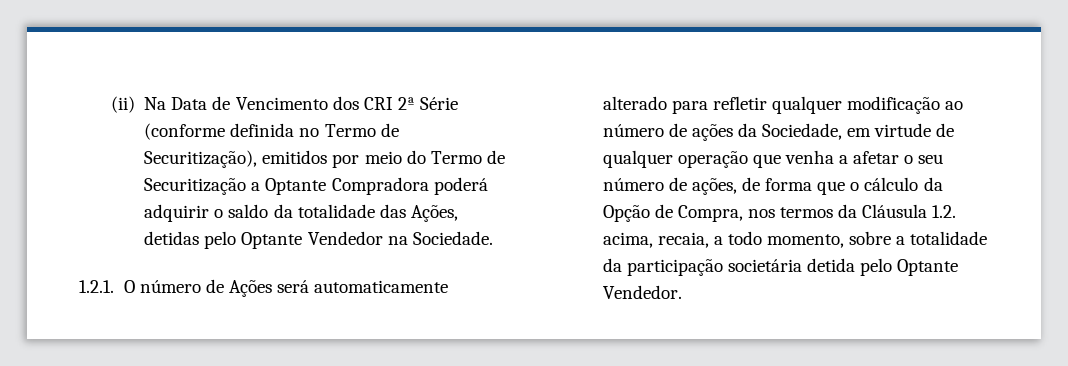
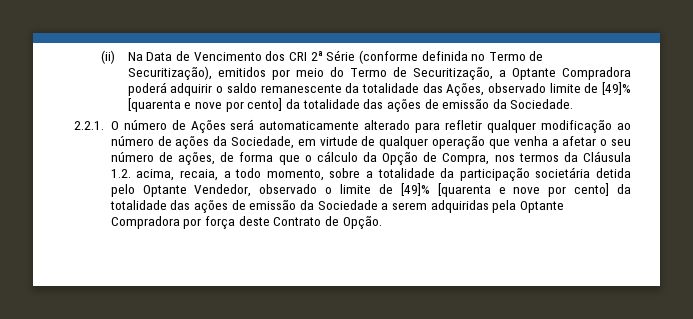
[144,178,247,195] Securitização -> [412,66,493,80] Securitização,
(269, 211) none -> [260,84,342,93] remanescente
[144,231,408,249] detidas pelo Optante Vendedor na -> [487,82,631,95] [127,98,507,112] observado limite de [49]% [quarenta e nove por cento] da totalidade das ações de emissão da
[79,280,114,293] 1.2.1. -> [74,121,104,130] 2.2.1.
[602,285,682,299] Vendedor. -> [194,183,632,197] [109,199,564,213] [110,215,382,229] Vendedor, observado o limite de [49]% [quarenta e nove por cento] da totalidade das ações de emissão da Sociedade a serem adquiridas pela Optante Compradora por força deste Contrato de Opção.

